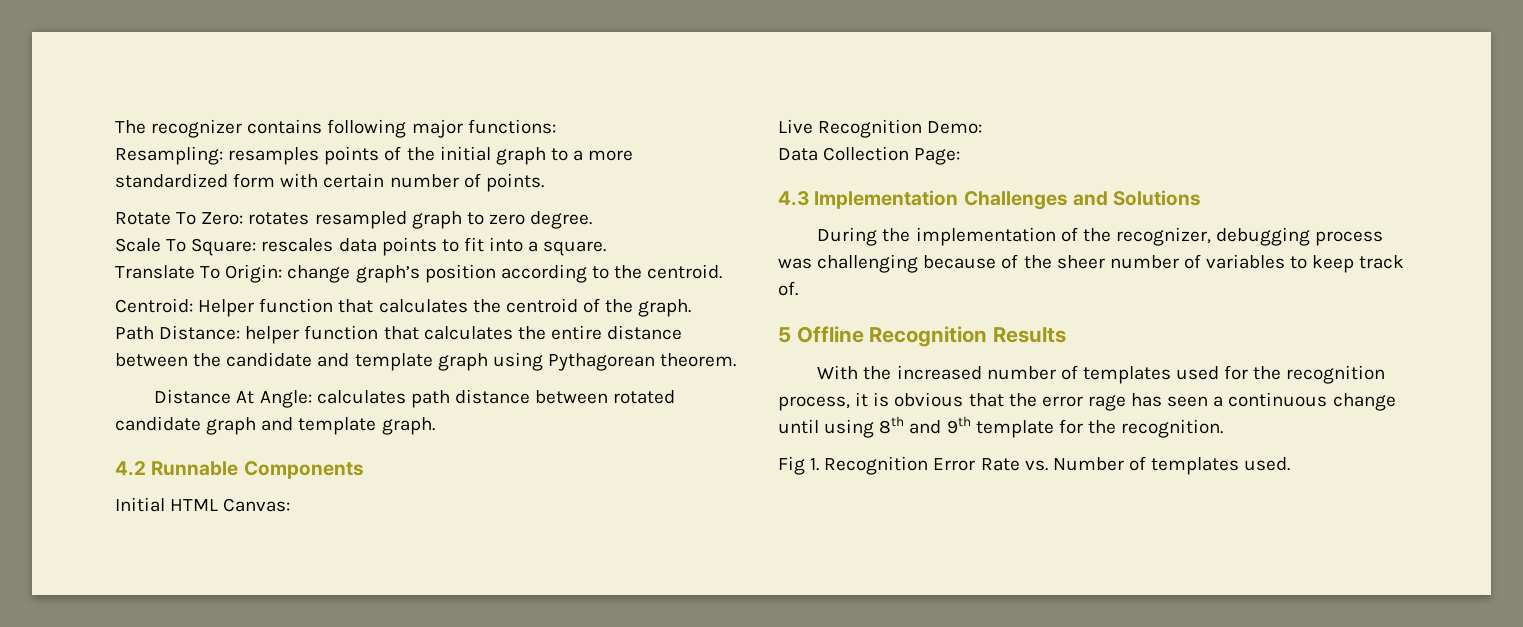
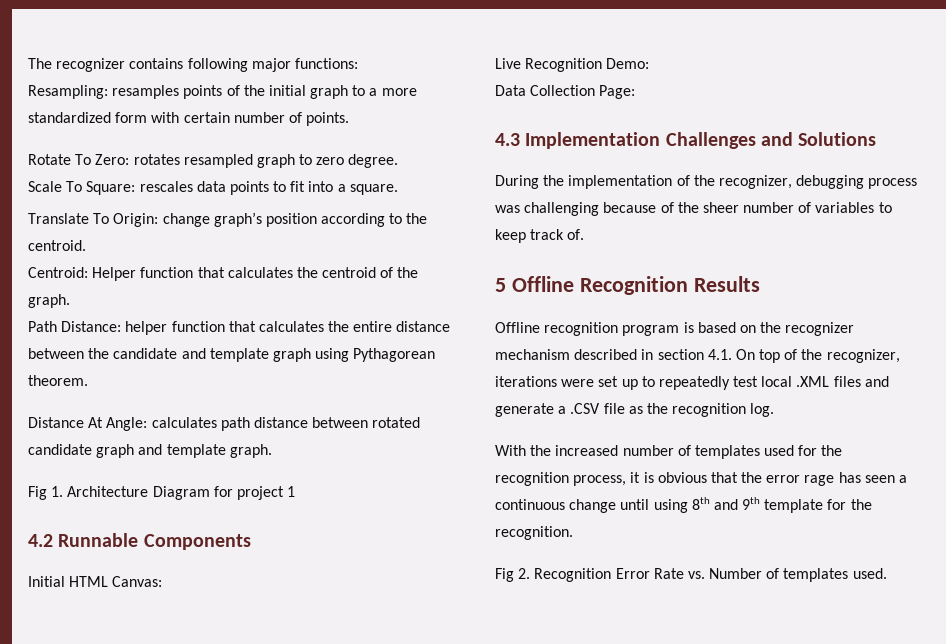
(435, 426) none -> [28,486,296,500] // Fig 1. Architecture Diagram for project 1
(1067, 335) none -> [495,322,855,336] [495,349,900,363] [495,376,889,390] [495,403,775,417] // Offline recognition program is based on the recognizer mechanism described in section 4.1. On top of the recognizer, iterations were set up to repeatedly test local .XML files and generate a .CSV file as the recognition log.
[810,458,820,471] 1. -> [518,568,531,579] 2.

